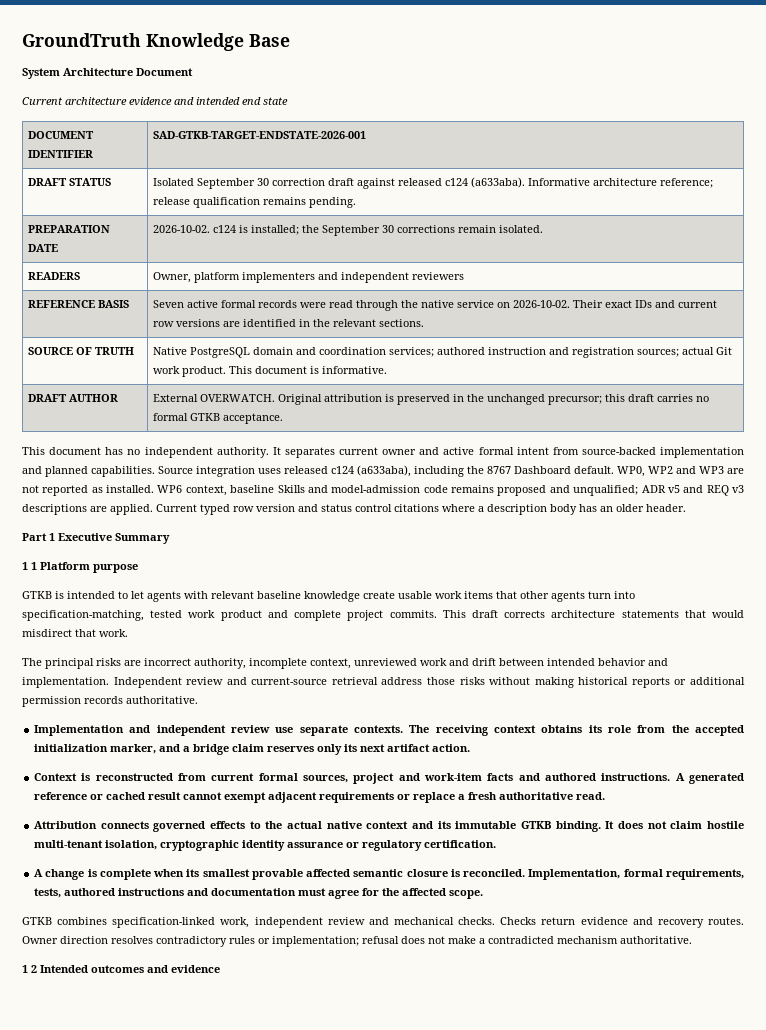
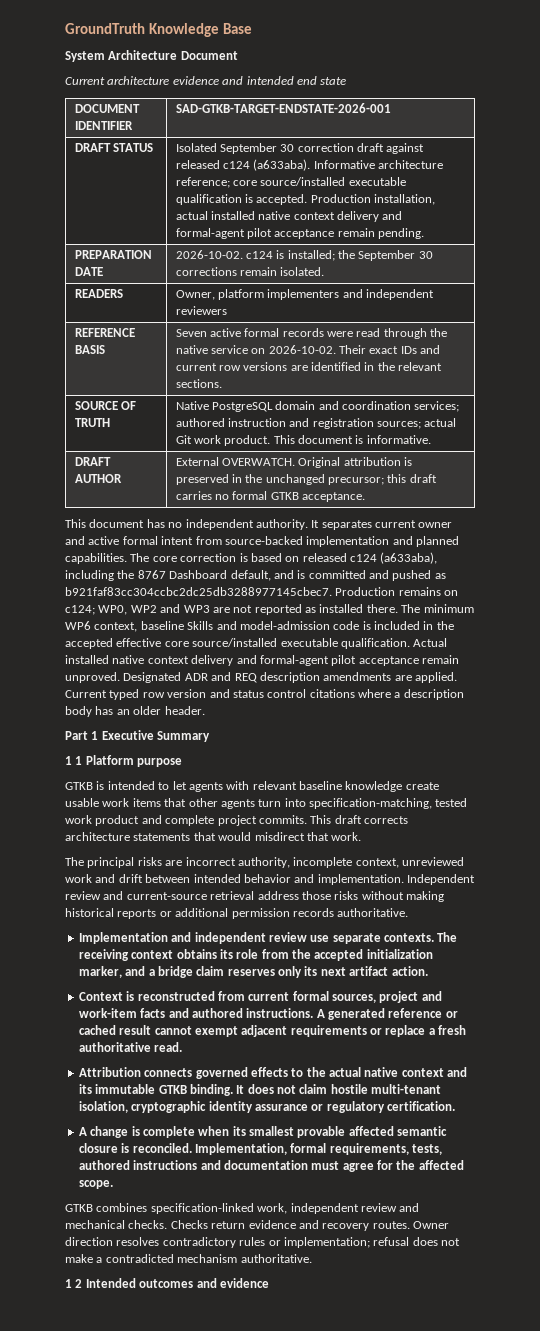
[152,197,306,208] release qualification remains -> [232,177,406,186] [175,194,436,205] [175,211,403,222] [175,228,375,239] core source/installed executable qualification is accepted. Production installation, actual installed native context delivery and formal-agent pilot acceptance remain
[158,466,281,477] Source integration uses -> [130,553,300,562] The core correction is based on
[574,466,614,474] default. -> [230,570,446,581] [65,587,459,596] [65,605,95,615] default, and is committed and pushed as b921faf83cc304ccbc2dc25db3288977145cbec7. Production remains on c124;
[106,485,155,493] installed. -> [319,604,474,613] installed there. The minimum
[451,485,744,496] [22,504,87,515] remains proposed and unqualified; ADR v5 and REQ v3 descriptions -> [362,621,454,630] [65,638,448,649] [65,655,459,666] [65,672,392,683] is included in the accepted effective core source/installed executable qualification. Actual installed native context delivery and formal-agent pilot acceptance remain unproved. Designated ADR and REQ description amendments

